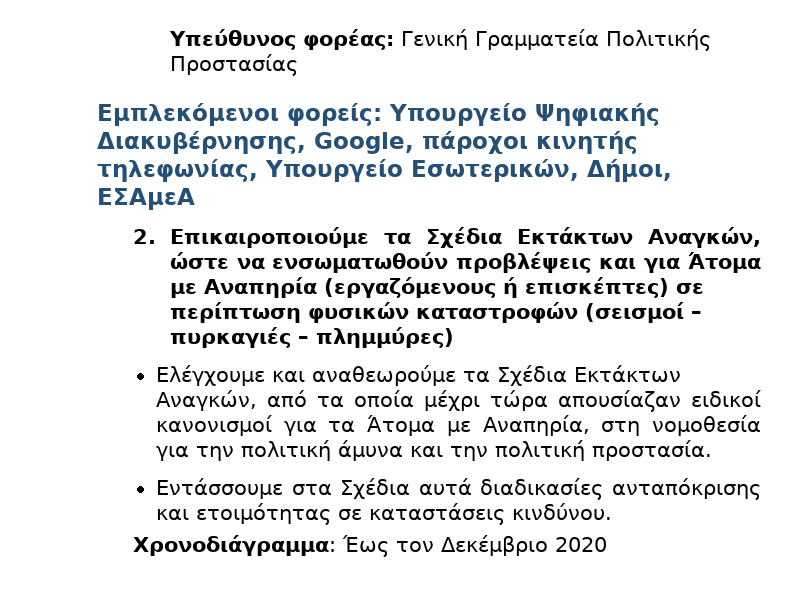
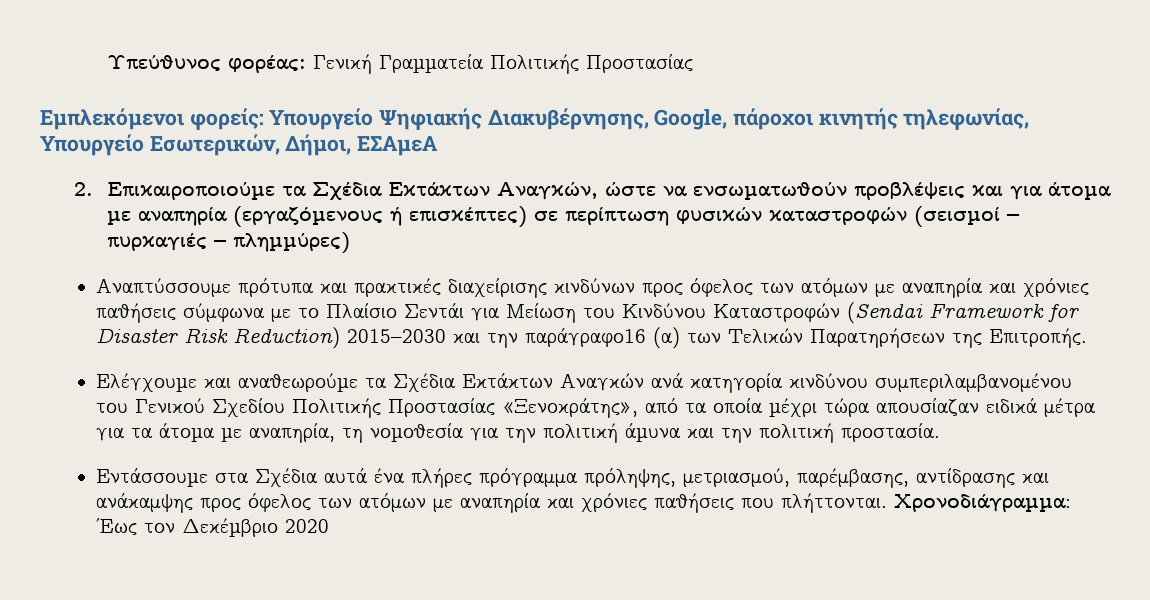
[688,252,761,273] [169,277,317,298] Άτοµα µε Αναπηρία -> [1048,182,1112,200] [107,207,228,226] άτοµα µε αναπηρία
(454, 337) none -> [96,278,1090,298] [96,302,1080,324] [96,327,1088,349] // Αναπτύσσουμε πρότυπα και πρακτικές διαχείρισης κινδύνων προς όφελος των ατόμων με αναπηρία και χρόνιες παθήσεις σύμφωνα με το Πλαίσιο Σεντάι για Μείωση του Κινδύνου Καταστροφών (Sendai Framework for Disaster Risk Reduction) 2015–2030 και την παράγραφο16 (α) των Τελικών Παρατηρήσεων της Επιτροπής.
[155,390,257,411] Αναγκών, -> [560,373,1073,393] [96,398,639,418] Αναγκών ανά κατηγορία κινδύνου συμπεριλαμβανομένου του Γενικού Σχεδίου Πολιτικής Προστασίας «Ξενοκράτης»,
[690,390,761,407] [155,415,641,436] ειδικοί κανονισµοί για τα Άτοµα µε Αναπηρία, στη -> [986,398,1096,417] [96,423,364,443] ειδικά μέτρα για τα άτοµα µε αναπηρία, τη
[480,478,761,500] [155,503,612,525] διαδικασίες ανταπόκρισης και ετοιµότητας σε καταστάσεις κινδύνου. // -> [374,468,1050,488] [96,493,888,513] ένα πλήρες πρόγραμμα πρόληψης, μετριασμού, παρέμβασης, αντίδρασης και ανάκαμψης προς όφελος των ατόμων με αναπηρία και χρόνιες παθήσεις που πλήττονται.

